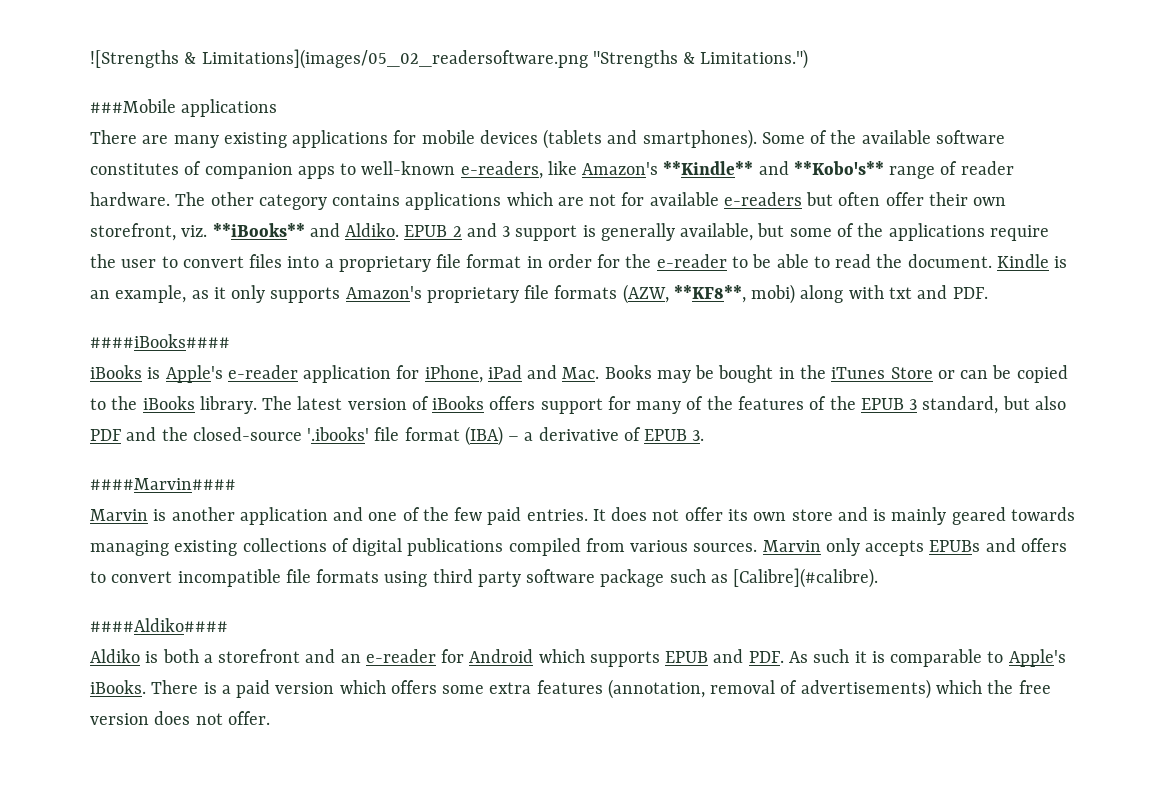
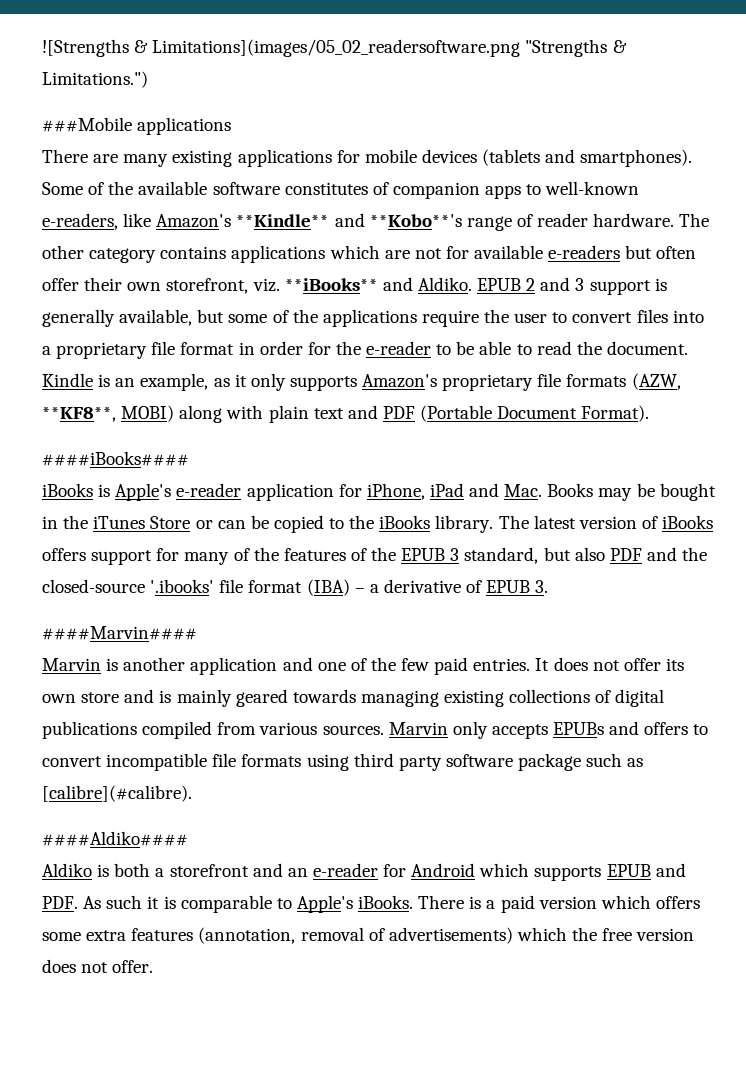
[793,161,884,175] **Kobo's** -> [369,214,462,227] **Kobo**'s
[751,284,796,304] mobi) -> [121,405,175,422] MOBI)
[888,285,988,299] txt and PDF. -> [268,405,650,423] plain text and PDF (Portable Document Format).
[733,568,879,588] [Calibre](#calibre). -> [42,785,192,802] [calibre](#calibre).

